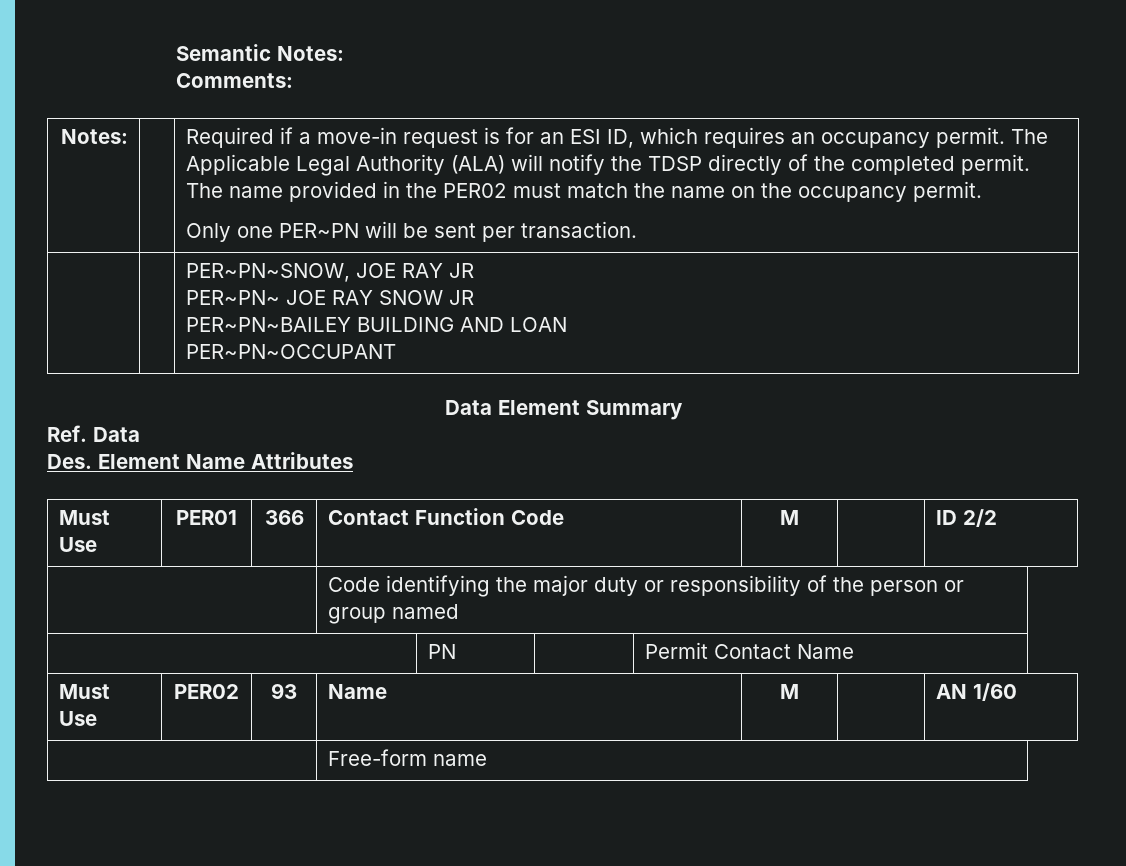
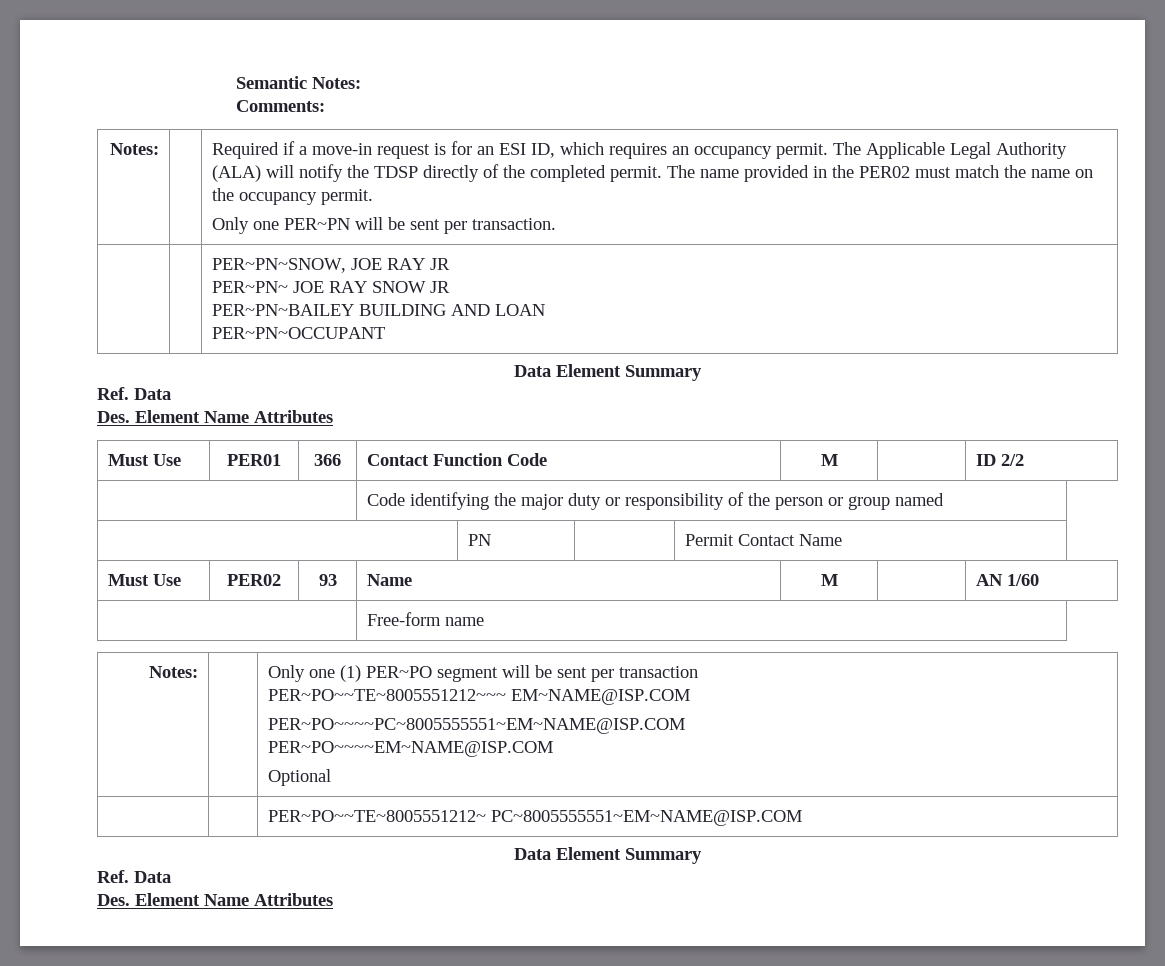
(488, 760) none -> [148,666,198,678] [268,665,699,682] [268,689,691,705] [268,718,686,734] [268,741,554,757] [268,769,332,786] [268,810,803,826] [514,847,702,864] [97,870,171,883] [97,893,333,906] // Notes: | | Only one (1) PER~PO segment will be sent per transaction // PER~PO~~TE~8005551212~~~ EM~NAME@ISP.COM // PER~PO~~~~PC~8005555551~EM~NAME@ISP.COM // PER~PO~~~~EM~NAME@ISP.COM // Optional // | | PER~PO~~TE~8005551212~ PC~8005555551~EM~NAME@ISP.COM // Data Element Summary // Ref. Data // Des. Element Name Attributes

